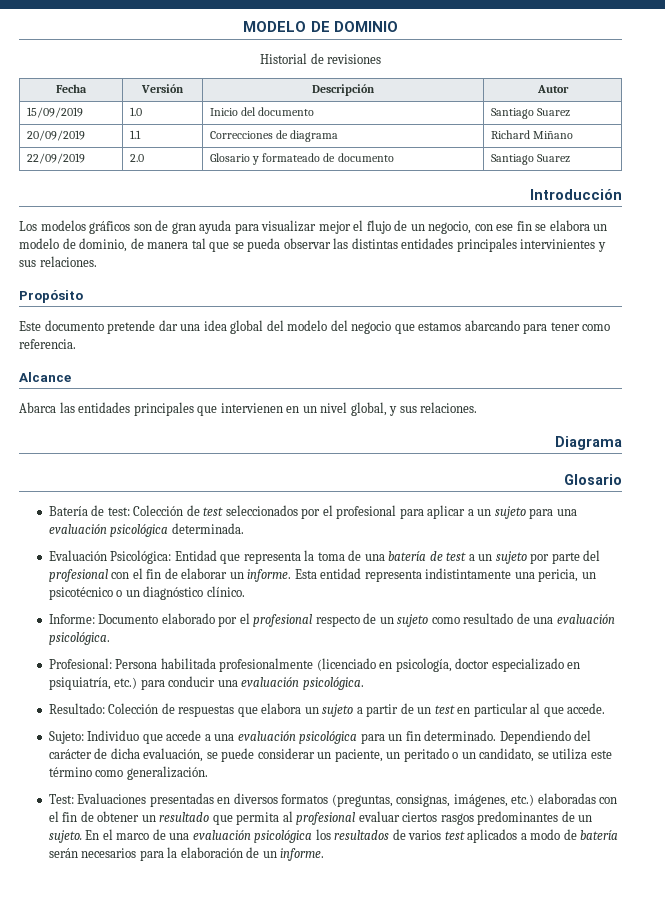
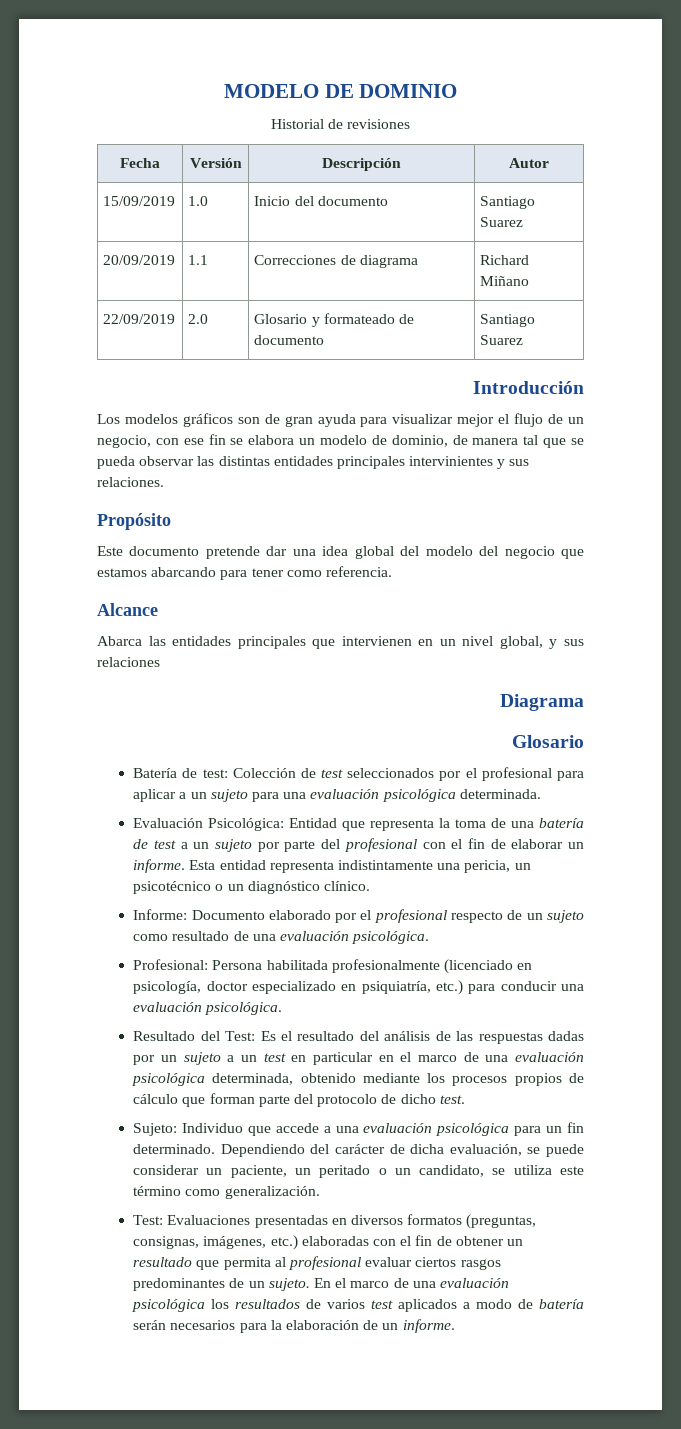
[420,402,478,413] relaciones. -> [97,657,160,667] relaciones
[48,703,302,717] Resultado: Colección de respuestas que elabora -> [133,1031,584,1044] [133,1055,156,1065] Resultado del Test: Es el resultado del análisis de las respuestas dadas por
[366,703,414,717] partir de -> (235, 1058) none
[530,703,606,717] al que accede. -> [378,1052,584,1062] [132,1073,584,1086] [133,1093,465,1107] en el marco de una evaluación psicológica determinada, obtenido mediante los procesos propios de cálculo que forman parte del protocolo de dicho test.

